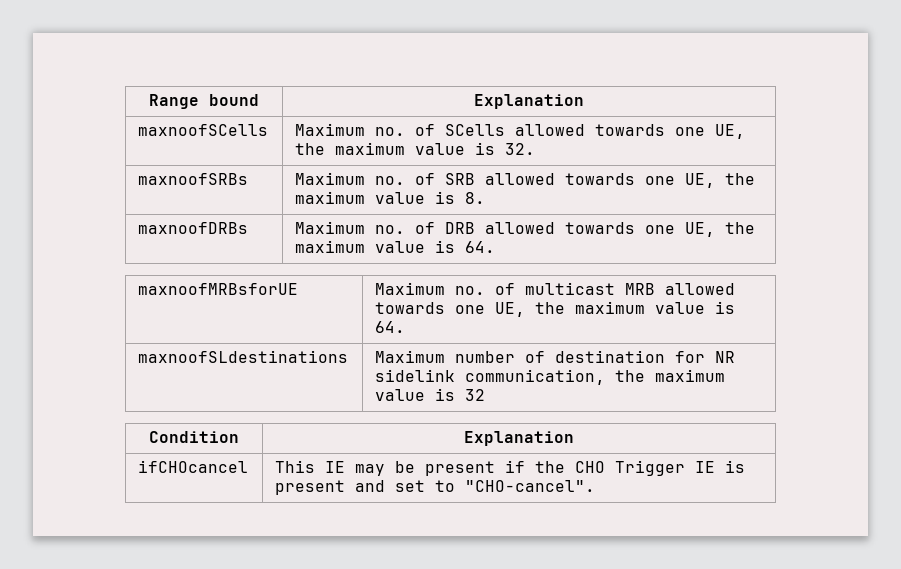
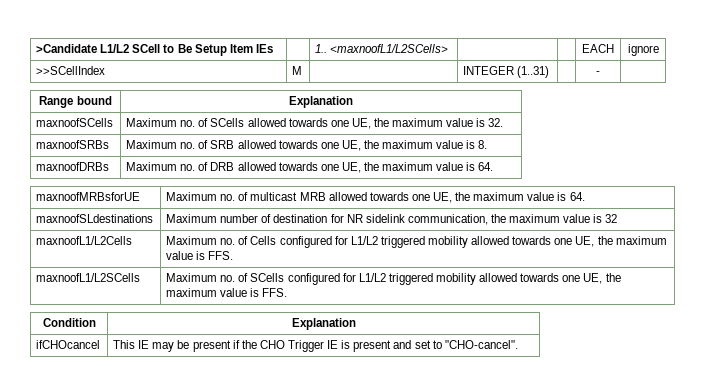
(149, 101) none -> [36,44,273,56] [315,44,449,53] [582,44,614,53] [627,44,659,56] [36,66,106,75] [292,66,303,75] [463,66,550,78] [596,71,600,75] >Candidate L1/L2 SCell to Be Setup Item IEs | | 1.. <maxnoofL1/L2SCells> | | | EACH | ignore // >>SCellIndex | M | | INTEGER (1..31) | | - | //
(486, 395) none -> [36,236,133,245] [166,236,667,248] [166,251,234,260] [36,273,141,282] [166,273,621,285] [166,288,288,297] // maxnoofL1/L2Cells | Maximum no. of Cells configured for L1/L2 triggered mobility allowed towards one UE, the maximum value is FFS. // maxnoofL1/L2SCells | Maximum no. of SCells configured for L1/L2 triggered mobility allowed towards one UE, the maximum value is FFS.

